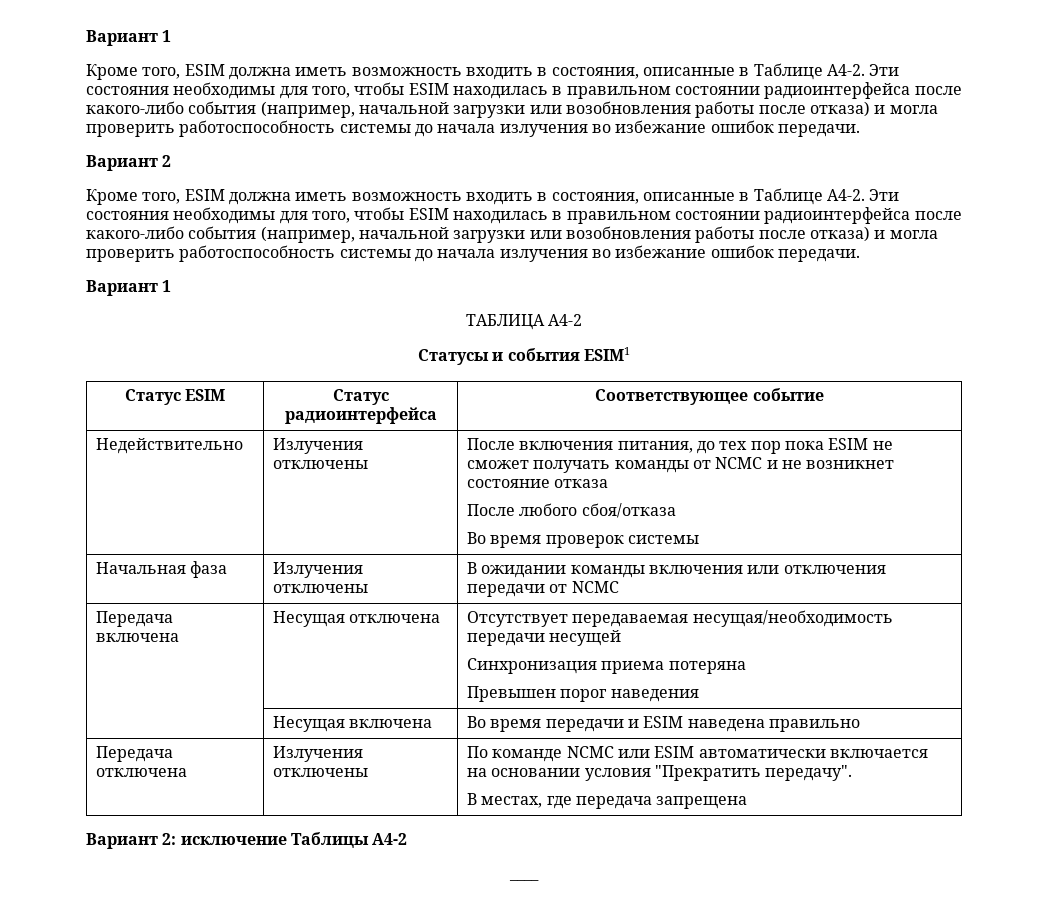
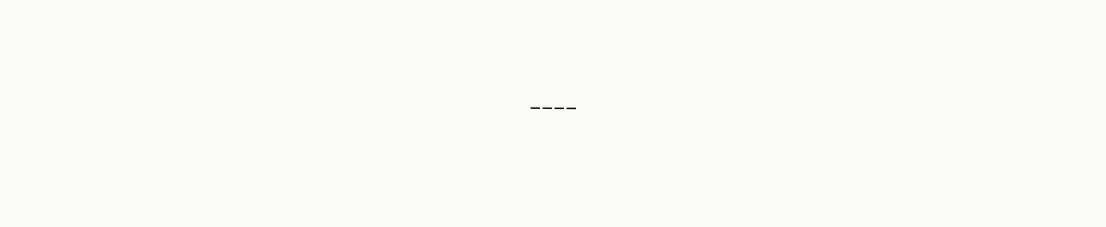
[86,30,172,46] [86,63,900,80] [86,82,962,99] [86,101,938,118] [86,120,860,137] [86,155,172,171] [86,188,900,205] [86,207,962,224] [86,226,938,243] [86,245,860,262] [86,280,172,296] [465,314,583,330] [418,347,630,365] [124,389,226,405] [332,389,389,405] [284,407,437,424] [595,388,824,405] [96,438,244,454] [273,438,364,454] [273,460,369,469] [467,438,893,454] [467,457,895,473] [467,479,609,488] [467,503,676,518] [467,532,699,548] [96,561,228,578] [273,562,364,578] [273,584,369,593] [467,562,886,578] [467,581,619,597] [96,611,174,627] [96,633,180,642] [273,611,441,627] [467,610,893,627] [467,630,622,646] [467,658,746,674] [467,686,699,702] [273,716,433,732] [467,716,860,732] [96,746,174,762] [96,768,188,777] [273,746,364,762] [273,768,369,777] [467,746,928,762] [467,765,853,781] [467,793,748,809] [86,832,408,849] Вариант 1 // Кроме того, ESIM должна иметь возможность входить в состояния, описанные в Таблице A4-2. Эти состояния необходимы для того, чтобы ESIM находилась в правильном состоянии радиоинтерфейса после какого-либо события (например, начальной загрузки или возобновления работы после отказа) и могла проверить работоспособность системы до начала излучения во избежание ошибок передачи. // Вариант 2 // Кроме того, ESIM должна иметь возможность входить в состояния, описанные в Таблице A4-2. Эти состояния необходимы для того, чтобы ESIM находилась в правильном состоянии радиоинтерфейса после какого-либо события (например, начальной загрузки или возобновления работы после отказа) и могла проверить работоспособность системы до начала излучения во избежание ошибок передачи. // Вариант 1 // ТАБЛИЦА A4-2 // Статусы и события ESIM1 // Статус ESIM | Статус радиоинтерфейса | Соответствующее событие // Недействительно | Излучения отключены | После включения питания, до тех пор пока ESIM не сможет получать команды от NCMC и не возникнет состояние отказа // После любого сбоя/отказа // Во время проверок системы // Начальная фаза | Излучения отключены | В ожидании команды включения или отключения передачи от NCMC // Передача включена | Несущая отключена | Отсутствует передаваемая несущая/необходимость передачи несущей // Синхронизация приема потеряна // Превышен порог наведения // | Несущая включена | Во время передачи и ESIM наведена правильно // Передача отключена | Излучения отключены | По команде NCMC или ESIM автоматически включается на основании условия "Прекратить передачу". // В местах, где передача запрещена // Вариант 2: исключение Таблицы A4-2 // -> (529, 108) none

